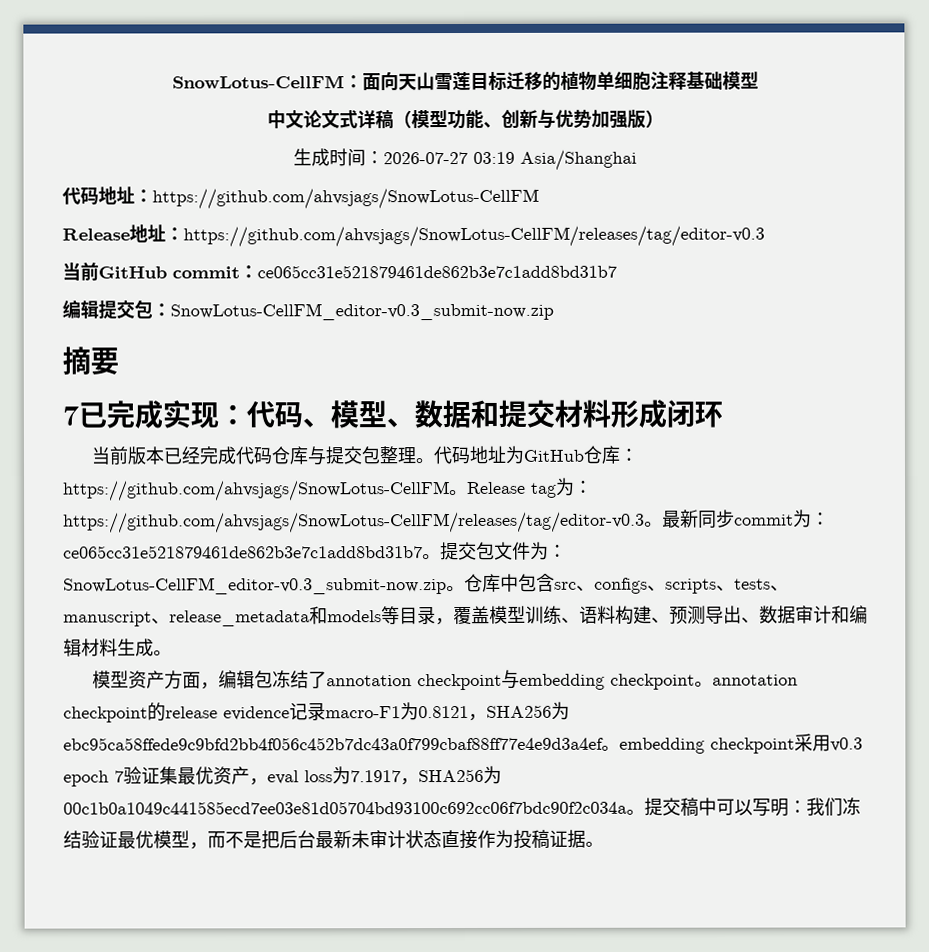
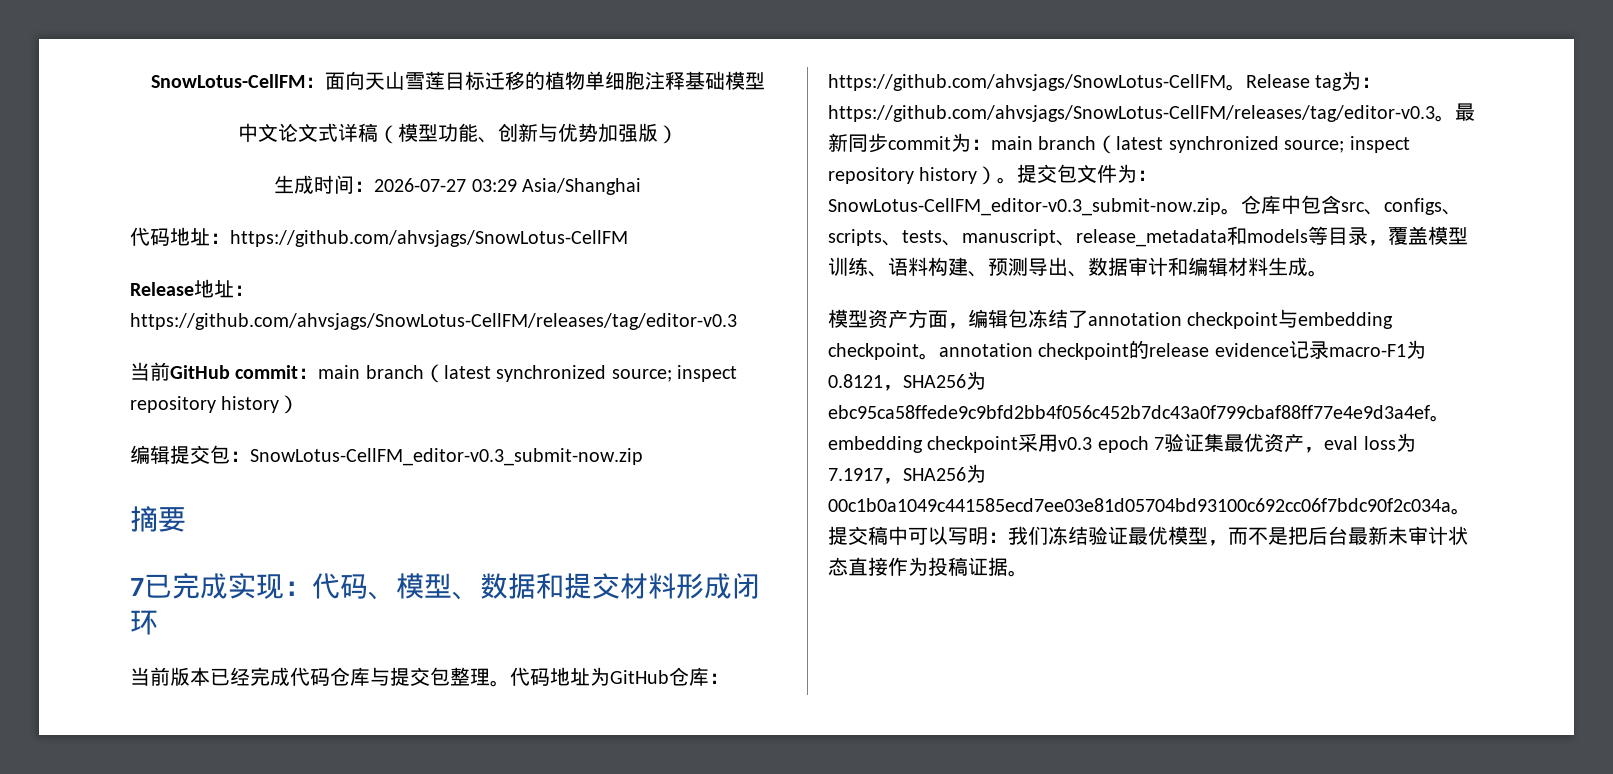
[473,151,515,164] 03:19 -> [471,179,517,192] 03:29
[257,264,617,279] ce065cc31e521879461de862b3e7c1add8bd31b7 -> [318,364,737,383] [130,395,300,414] main branch（latest synchronized source; inspect repository history）
[63,545,423,559] ce065cc31e521879461de862b3e7c1add8bd31b7 -> [991,135,1410,154] [828,166,998,185] main branch（latest synchronized source; inspect repository history）

